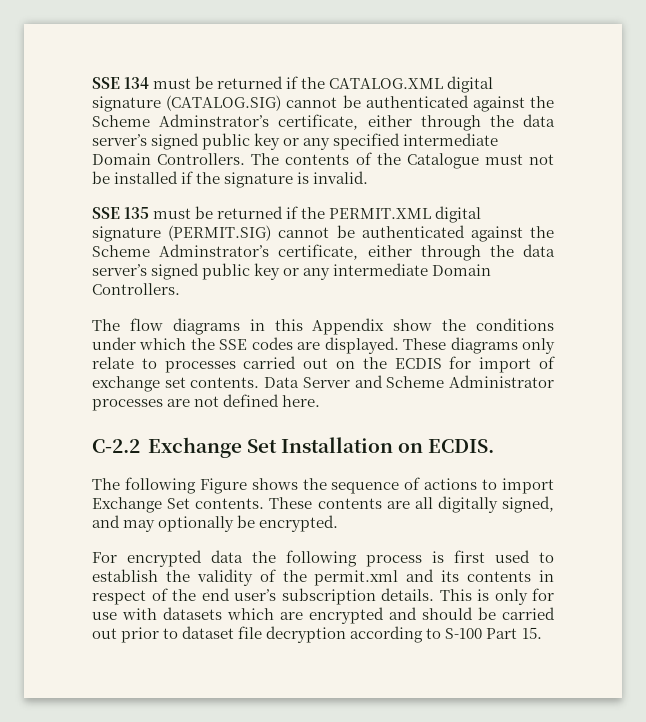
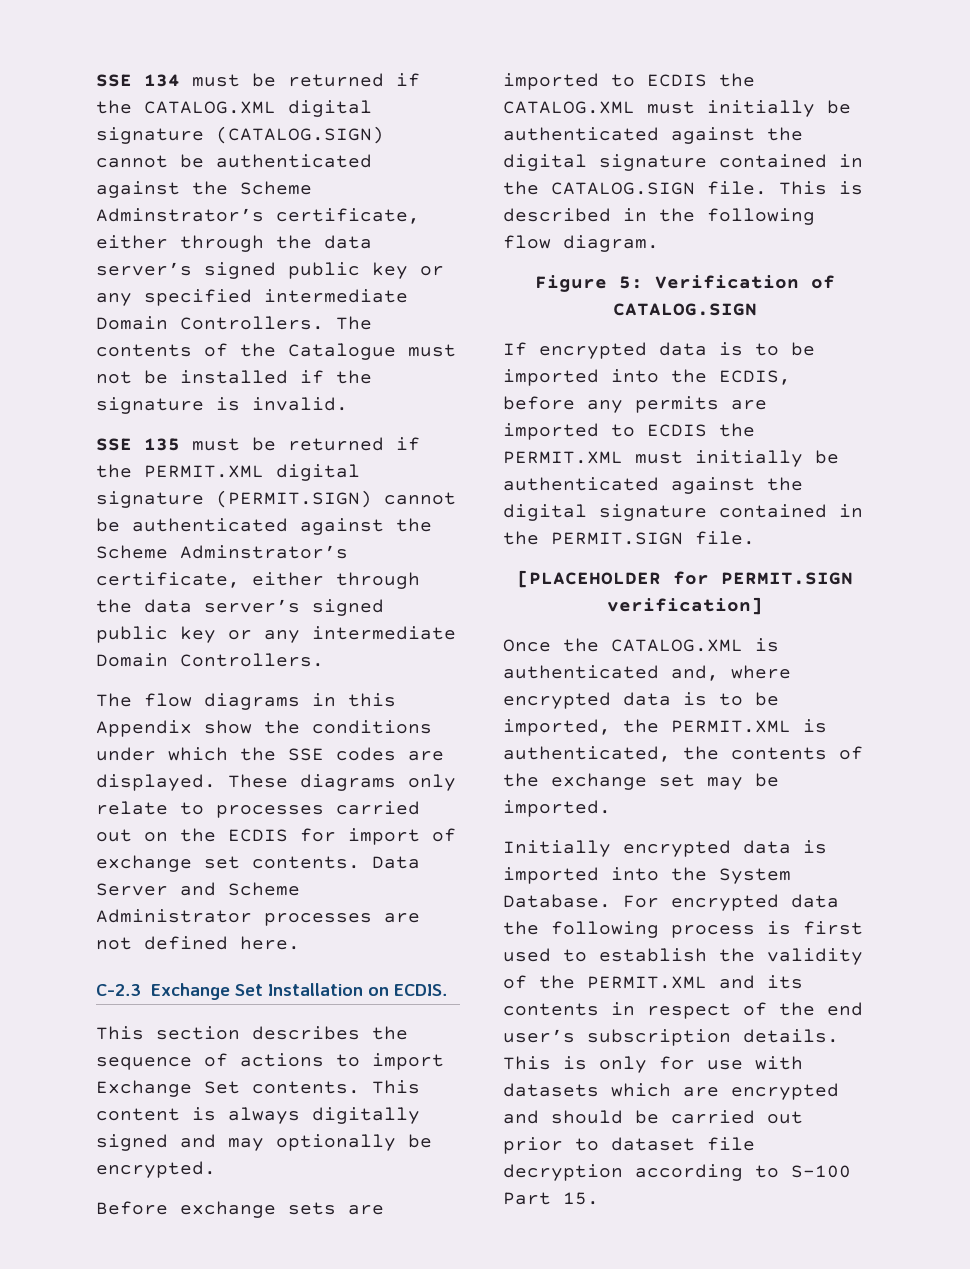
[166,95,282,111] (CATALOG.SIG) -> [216,126,384,144] (CATALOG.SIGN)
[168,225,272,241] (PERMIT.SIG) -> [216,490,372,508] (PERMIT.SIGN)
[92,439,140,453] C-2.2 -> [96,984,141,996] C-2.3
[92,477,298,494] The following Figure shows -> [96,1026,360,1040] This section describes
[269,496,554,513] These contents are all digitally signed, -> [372,1080,420,1094] [96,1107,420,1124] [96,1134,168,1151] This content is always digitally signed
(339, 523) none -> [96,1201,384,1218] [503,73,755,90] [503,100,851,117] [503,127,803,144] [503,154,863,171] [503,181,863,195] [503,208,815,225] [503,235,659,252] [535,275,835,292] [613,303,757,316] [503,342,815,359] [503,369,791,386] [503,396,767,413] [503,423,755,440] [503,450,839,467] [503,477,803,494] [503,504,863,521] [503,531,755,545] [517,570,853,588] [607,597,763,615] [503,638,779,652] [503,665,791,681] [503,692,779,709] [503,719,827,736] [503,746,863,762] [503,773,779,790] [503,800,611,817] [503,840,827,857] [503,867,791,884] [503,894,611,908] Before exchange sets are imported to ECDIS the CATALOG.XML must initially be authenticated against the digital signature contained in the CATALOG.SIGN file. This is described in the following flow diagram. // Figure 5: Verification of CATALOG.SIGN // If encrypted data is to be imported into the ECDIS, before any permits are imported to ECDIS the PERMIT.XML must initially be authenticated against the digital signature contained in the PERMIT.SIGN file. // [PLACEHOLDER for PERMIT.SIGN verification] // Once the CATALOG.XML is authenticated and, where encrypted data is to be imported, the PERMIT.XML is authenticated, the contents of the exchange set may be imported. // Initially encrypted data is imported into the System Database.
[314,570,399,586] permit.xml -> [587,976,707,989] PERMIT.XML

